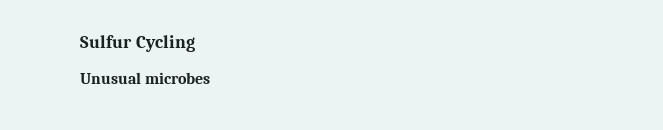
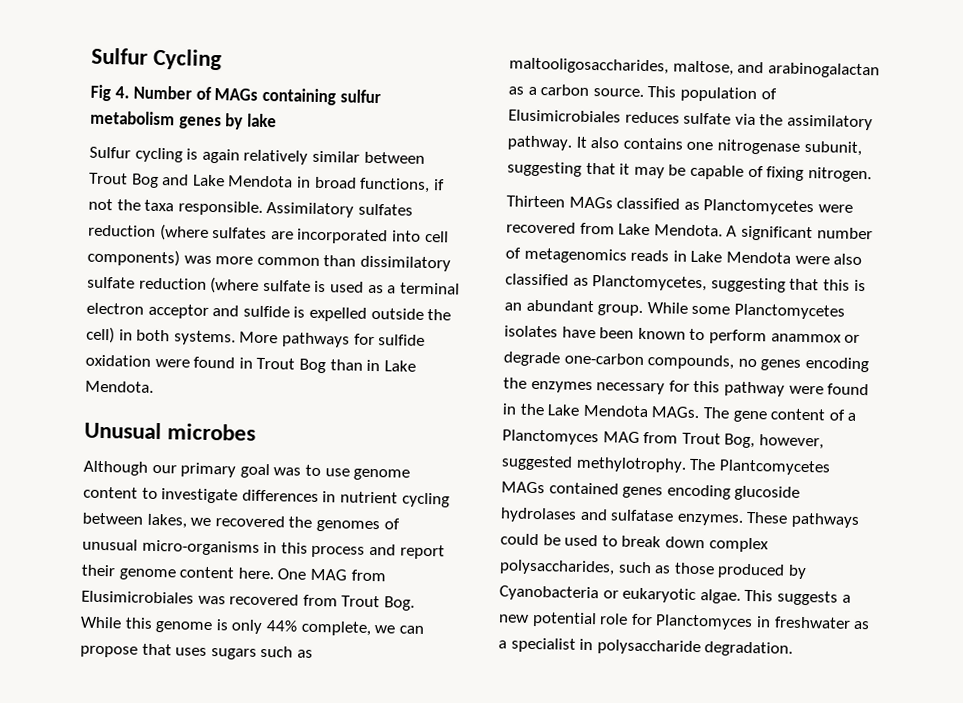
[80,72,211,84] Unusual microbes -> [90,84,381,106] [90,110,277,130] [89,146,425,165] [89,172,445,194] [88,198,413,218] [88,224,449,245] [87,248,451,272] [87,276,460,295] [86,302,452,322] [86,326,426,348] [85,354,416,374] [85,380,154,393] [84,421,257,441] [83,460,411,481] [83,486,450,508] [82,512,400,533] [82,538,445,560] [81,564,386,582] [81,590,415,611] [80,616,424,636] [80,643,313,660] [509,57,880,79] [508,84,777,103] [508,109,873,131] [507,135,862,156] [507,161,872,183] [506,195,853,216] [506,221,873,242] [505,247,863,266] [505,273,866,293] [504,299,845,320] [504,325,861,345] [503,351,869,373] [503,377,870,397] [502,403,857,423] [502,429,824,450] [501,455,831,476] [501,481,801,501] [500,507,860,529] [500,533,769,553] [499,559,807,580] [499,585,851,606] [498,611,871,631] [498,637,794,657] Fig 4. Number of MAGs containing sulfur metabolism genes by lake // Sulfur cycling is again relatively similar between Trout Bog and Lake Mendota in broad functions, if not the taxa responsible. Assimilatory sulfates reduction (where sulfates are incorporated into cell components) was more common than dissimilatory sulfate reduction (where sulfate is used as a terminal electron acceptor and sulfide is expelled outside the cell) in both systems. More pathways for sulfide oxidation were found in Trout Bog than in Lake Mendota. // Unusual microbes // Although our primary goal was to use genome content to investigate differences in nutrient cycling between lakes, we recovered the genomes of unusual micro-organisms in this process and report their genome content here. One MAG from Elusimicrobiales was recovered from Trout Bog. While this genome is only 44% complete, we can propose that uses sugars such as maltooligosaccharides, maltose, and arabinogalactan as a carbon source. This population of Elusimicrobiales reduces sulfate via the assimilatory pathway. It also contains one nitrogenase subunit, suggesting that it may be capable of fixing nitrogen. // Thirteen MAGs classified as Planctomycetes were recovered from Lake Mendota. A significant number of metagenomics reads in Lake Mendota were also classified as Planctomycetes, suggesting that this is an abundant group. While some Planctomycetes isolates have been known to perform anammox or degrade one-carbon compounds, no genes encoding the enzymes necessary for this pathway were found in the Lake Mendota MAGs. The gene content of a Planctomyces MAG from Trout Bog, however, suggested methylotrophy. The Plantcomycetes MAGs contained genes encoding glucoside hydrolases and sulfatase enzymes. These pathways could be used to break down complex polysaccharides, such as those produced by Cyanobacteria or eukaryotic algae. This suggests a new potential role for Planctomyces in freshwater as a specialist in polysaccharide degradation.

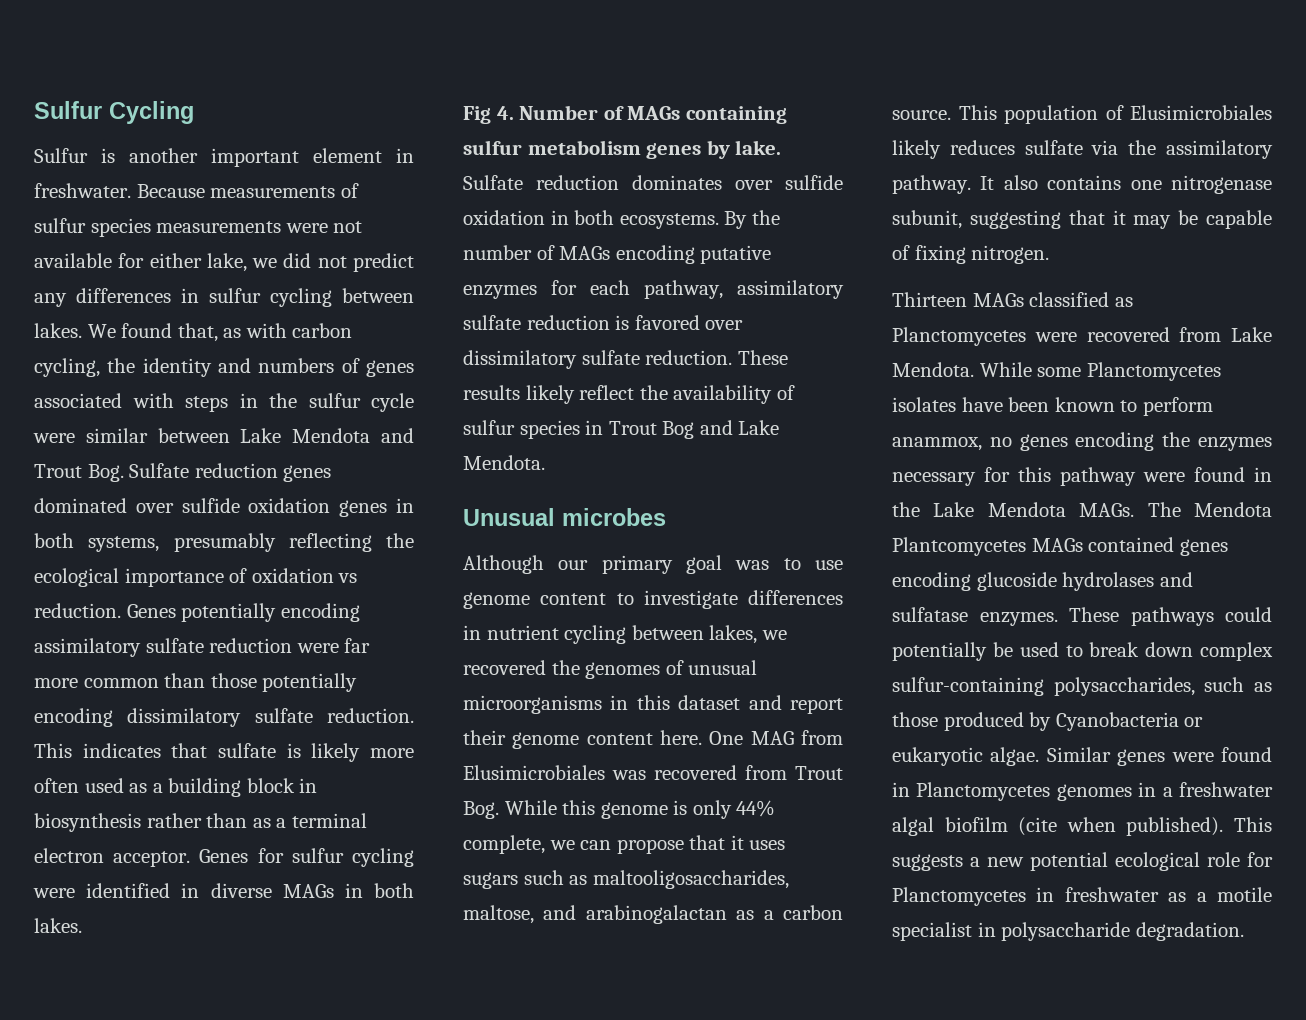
(223, 59) none -> [34,148,414,167] [34,183,359,198] [34,218,363,237] [34,253,414,272] [34,288,414,307] [34,323,353,342] [34,358,414,377] [34,393,414,412] [33,428,415,443] [34,463,332,482] [34,498,415,517] [34,533,414,552] [34,568,358,587] [34,603,360,622] [34,638,371,657] [34,673,358,692] [34,708,414,727] [34,743,415,762] [34,778,318,797] [34,813,367,832] [34,848,414,867] [33,883,415,898] [34,918,82,933] // Sulfur is another important element in freshwater. Because measurements of sulfur species measurements were not available for either lake, we did not predict any differences in sulfur cycling between lakes. We found that, as with carbon cycling, the identity and numbers of genes associated with steps in the sulfur cycle were similar between Lake Mendota and Trout Bog. Sulfate reduction genes dominated over sulfide oxidation genes in both systems, presumably reflecting the ecological importance of oxidation vs reduction. Genes potentially encoding assimilatory sulfate reduction were far more common than those potentially encoding dissimilatory sulfate reduction. This indicates that sulfate is likely more often used as a building block in biosynthesis rather than as a terminal electron acceptor. Genes for sulfur cycling were identified in diverse MAGs in both lakes.
[246,113,277,128] [89,146,425,165] [89,172,445,194] [88,198,413,218] [88,224,449,245] [87,248,451,272] [87,276,460,295] [86,302,452,322] [86,326,426,348] [85,354,381,374] lake // Sulfur cycling is again relatively similar between Trout Bog and Lake Mendota in broad functions, if not the taxa responsible. Assimilatory sulfates reduction (where sulfates are incorporated into cell components) was more common than dissimilatory sulfate reduction (where sulfate is used as a terminal electron acceptor and sulfide is expelled outside the cell) in both systems. More pathways for sulfide oxidation were found in Trout Bog than in -> [735,140,782,155] [463,175,843,190] [463,210,780,229] [463,245,772,264] [463,280,844,299] [463,315,744,330] [463,350,788,369] [463,385,795,404] [463,420,733,439] lake. Sulfate reduction dominates over sulfide oxidation in both ecosystems. By the number of MAGs encoding putative enzymes for each pathway, assimilatory sulfate reduction is favored over dissimilatory sulfate reduction. These results likely reflect the availability of sulfur species in Trout Bog and
[141,539,260,556] micro-organisms -> [463,695,602,714] microorganisms
[311,545,366,558] process -> [678,695,741,710] dataset
(172, 649) none -> [730,835,744,850] it
(621, 116) none -> [892,140,941,159] likely
[726,225,873,242] [505,247,863,266] [505,273,866,293] [504,299,644,316] A significant number of metagenomics reads in Lake Mendota were also classified as Planctomycetes, suggesting that this is an abundant group. -> (974, 369) none
[770,333,861,344] [503,351,735,370] anammox or degrade one-carbon compounds, -> [892,437,982,451] anammox,
[732,408,857,423] [502,429,824,450] [501,455,717,473] gene content of a Planctomyces MAG from Trout Bog, however, suggested methylotrophy. The -> [1194,502,1272,517] Mendota
(539, 539) none -> [892,642,987,661] potentially
(769, 545) none -> [892,677,1044,696] sulfur-containing
(741, 596) none -> [1046,747,1272,766] [892,782,1273,801] [892,817,1224,836] Similar genes were found in Planctomycetes genomes in a freshwater algal biofilm (cite when published).
(597, 619) none -> [1115,852,1200,871] ecological
[655,614,754,631] Planctomyces -> [892,887,1026,906] Planctomycetes
(507, 644) none -> [1217,887,1272,902] motile

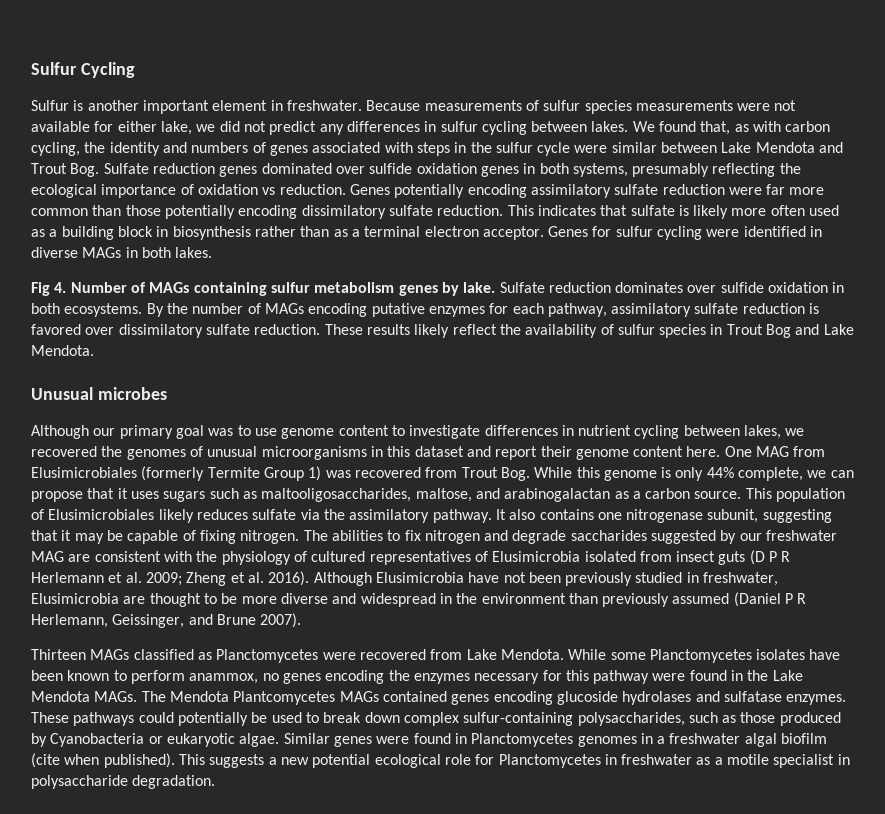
(605, 772) none -> [141,466,322,481] (formerly Termite Group 1)
(1050, 254) none -> [303,530,838,544] [31,550,791,565] [31,571,779,586] [31,592,807,607] [31,613,302,628] The abilities to fix nitrogen and degrade saccharides suggested by our freshwater MAG are consistent with the physiology of cultured representatives of Elusimicrobia isolated from insect guts (D P R Herlemann et al. 2009; Zheng et al. 2016). Although Elusimicrobia have not been previously studied in freshwater, Elusimicrobia are thought to be more diverse and widespread in the environment than previously assumed (Daniel P R Herlemann, Geissinger, and Brune 2007).

